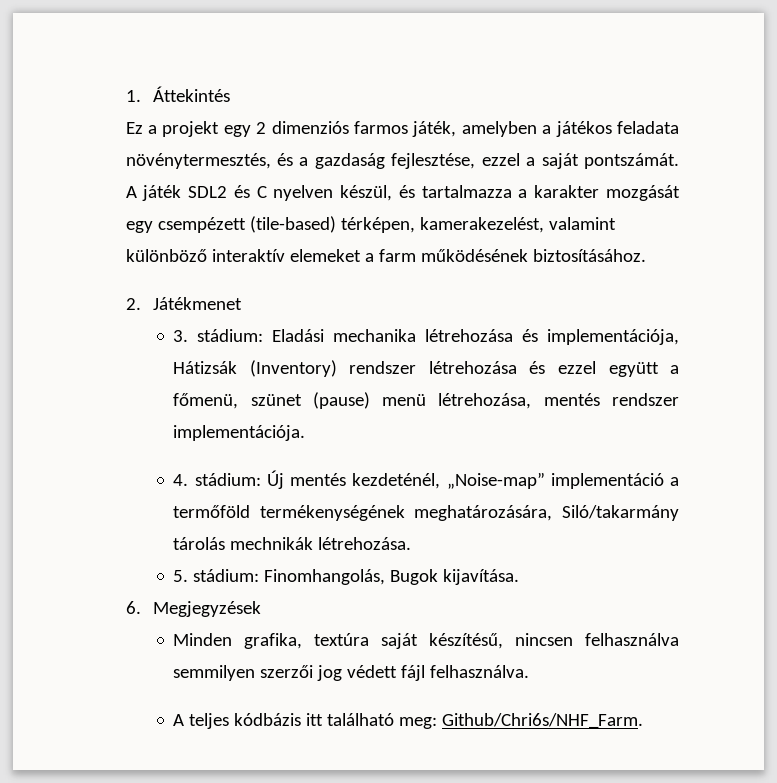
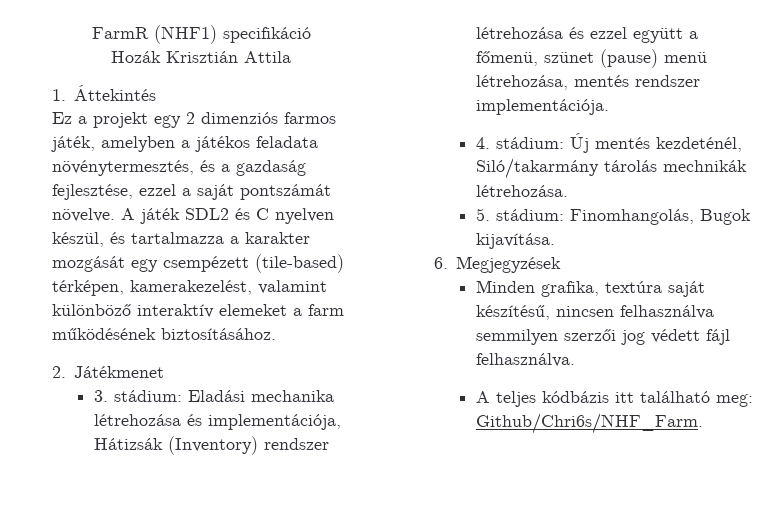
(125, 96) none -> [91,25,311,44] [111,51,291,63] FarmR (NHF1) specifikáció // Hozák Krisztián Attila //
[583,153,679,169] pontszámát. -> [239,184,331,200] [51,208,115,222] pontszámát növelve.
[446,472,679,489] [173,505,553,521] „Noise-map” implementáció a termőföld termékenységének meghatározására, -> (742, 144) none

